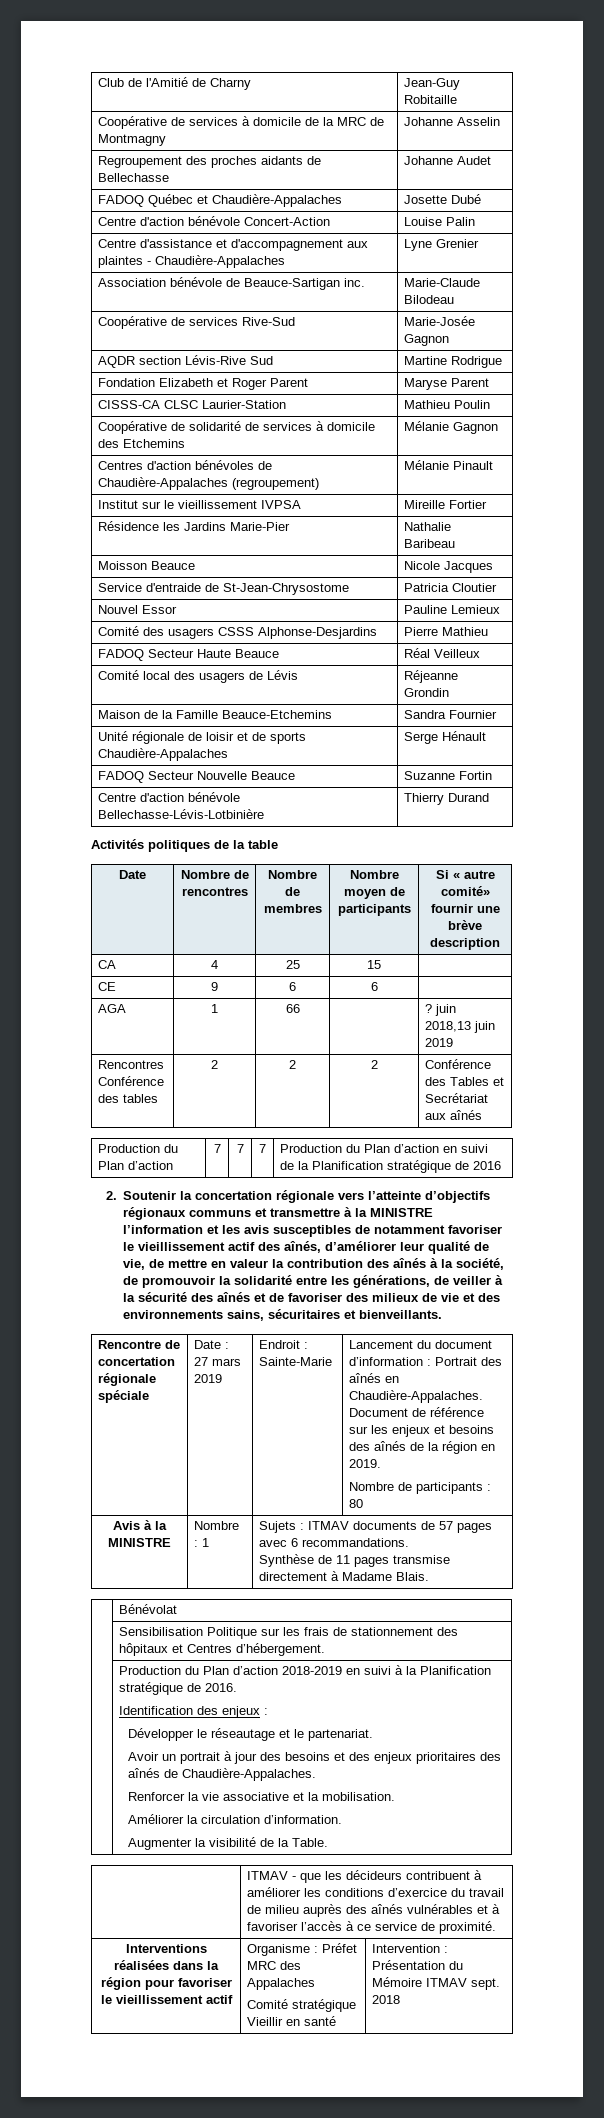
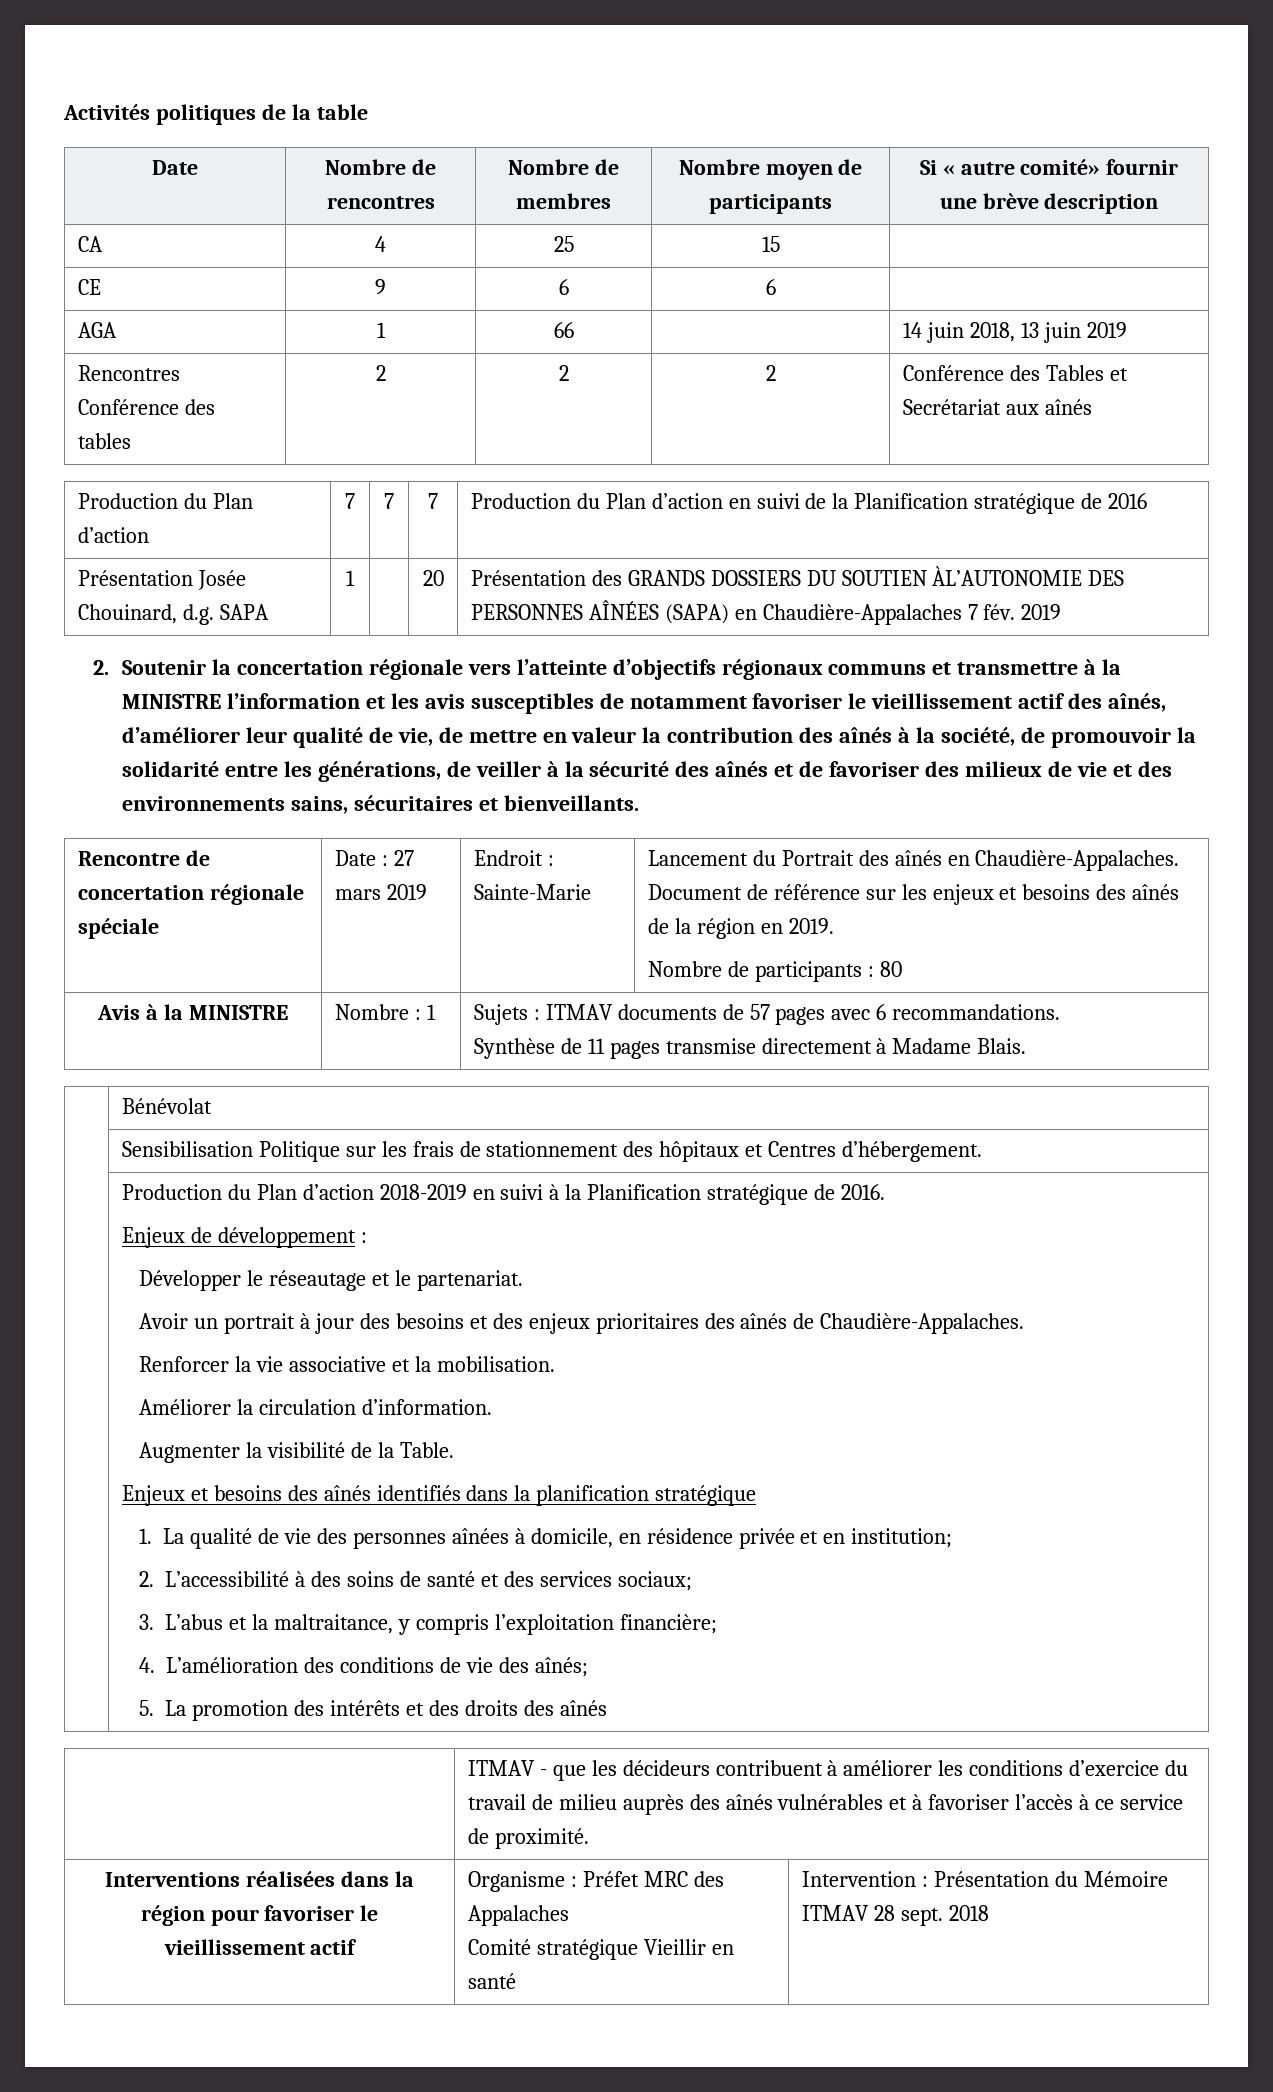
[98,77,252,90] [404,78,461,90] [404,95,458,104] [98,116,385,129] [98,134,167,146] [404,117,501,126] [98,156,322,168] [98,173,170,182] [404,156,492,165] [98,194,343,207] [404,194,482,204] [98,216,331,226] [404,217,476,226] [98,239,369,251] [98,255,286,268] [404,239,480,251] [98,277,366,290] [404,278,481,287] [404,295,455,304] [98,316,296,329] [404,316,476,326] [404,334,450,346] [98,355,274,368] [404,356,503,368] [98,378,309,390] [404,378,490,390] [98,400,287,409] [404,400,491,409] [98,421,376,434] [98,439,186,448] [404,421,499,434] [98,460,273,470] [98,477,320,490] [404,460,494,470] [98,500,302,509] [404,500,488,509] [98,521,291,531] [404,522,452,531] [404,539,456,548] [98,561,196,570] [404,561,494,573] [98,583,350,595] [404,583,498,592] [98,605,178,614] [404,605,501,614] [98,626,378,639] [404,627,489,636] [98,649,280,661] [404,648,481,658] [98,670,299,683] [404,670,459,683] [404,688,450,697] [98,710,333,719] [404,710,498,719] [98,731,307,744] [98,748,229,761] [404,731,487,744] [98,771,296,783] [404,771,493,780] [98,792,241,802] [98,809,265,819] [404,793,490,805] Club de l'Amitié de Charny | Jean-Guy Robitaille // Coopérative de services à domicile de la MRC de Montmagny | Johanne Asselin // Regroupement des proches aidants de Bellechasse | Johanne Audet // FADOQ Québec et Chaudière-Appalaches | Josette Dubé // Centre d'action bénévole Concert-Action | Louise Palin // Centre d'assistance et d'accompagnement aux plaintes - Chaudière-Appalaches | Lyne Grenier // Association bénévole de Beauce-Sartigan inc. | Marie-Claude Bilodeau // Coopérative de services Rive-Sud | Marie-Josée Gagnon // AQDR section Lévis-Rive Sud | Martine Rodrigue // Fondation Elizabeth et Roger Parent | Maryse Parent // CISSS-CA CLSC Laurier-Station | Mathieu Poulin // Coopérative de solidarité de services à domicile des Etchemins | Mélanie Gagnon // Centres d'action bénévoles de Chaudière-Appalaches (regroupement) | Mélanie Pinault // Institut sur le vieillissement IVPSA | Mireille Fortier // Résidence les Jardins Marie-Pier | Nathalie Baribeau // Moisson Beauce | Nicole Jacques // Service d'entraide de St-Jean-Chrysostome | Patricia Cloutier // Nouvel Essor | Pauline Lemieux // Comité des usagers CSSS Alphonse-Desjardins | Pierre Mathieu // FADOQ Secteur Haute Beauce | Réal Veilleux // Comité local des usagers de Lévis | Réjeanne Grondin // Maison de la Famille Beauce-Etchemins | Sandra Fournier // Unité régionale de loisir et de sports Chaudière-Appalaches | Serge Hénault // FADOQ Secteur Nouvelle Beauce | Suzanne Fortin // Centre d'action bénévole Bellechasse-Lévis-Lotbinière | Thierry Durand // -> (63, 112) none
[425,1004,457,1016] [425,1021,472,1032] ? juin 2018,13 -> [902,322,1039,343] 14 juin 2018, 13
(502, 1165) none -> [77,570,246,590] [77,604,269,625] [346,570,355,586] [422,570,444,586] [470,566,1125,586] [470,600,1062,625] // Présentation Josée Chouinard, d.g. SAPA | 1 | | 20 | Présentation des GRANDS DOSSIERS DU SOUTIEN ÀL’AUTONOMIE DES PERSONNES AÎNÉES (SAPA) en Chaudière-Appalaches 7 fév. 2019
[435,1340,493,1349] [349,1357,432,1366] document d’information : -> (776, 858) none
[119,1706,261,1718] Identification des enjeux -> [121,1227,356,1248] Enjeux de développement
(329, 1842) none -> [121,1485,757,1506] [139,1528,953,1549] [139,1571,692,1591] [139,1614,717,1635] [139,1657,588,1677] [139,1700,607,1721] // Enjeux et besoins des aînés identifiés dans la planification stratégique // 1. La qualité de vie des personnes aînées à domicile, en résidence privée et en institution; // 2. L’accessibilité à des soins de santé et des services sociaux; // 3. L’abus et la maltraitance, y compris l’exploitation financière; // 4. L’amélioration des conditions de vie des aînés; // 5. La promotion des intérêts et des droits des aînés
(468, 1982) none -> [873,1905,895,1921] 28

